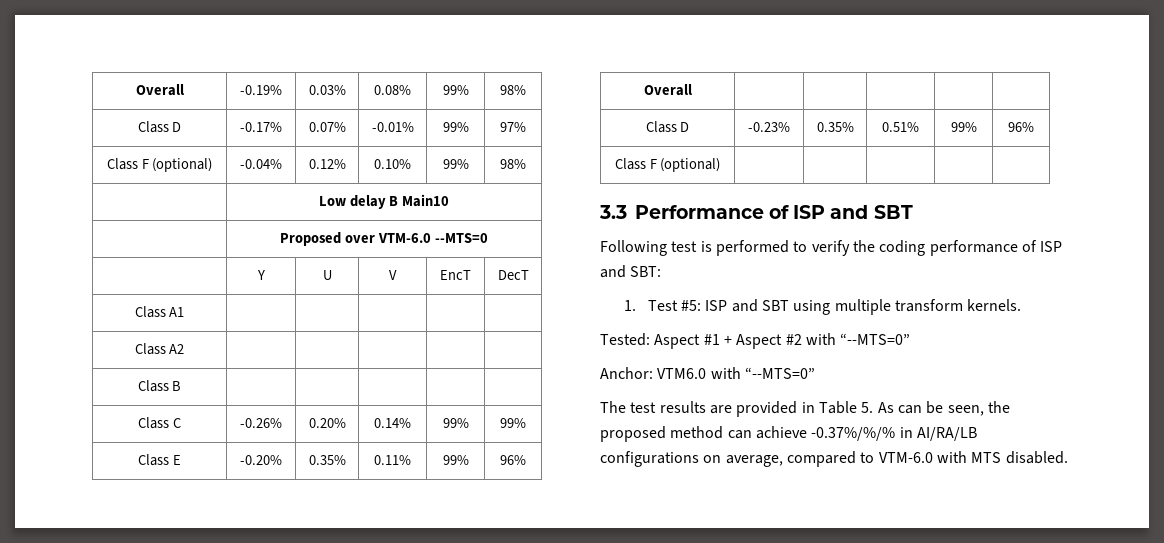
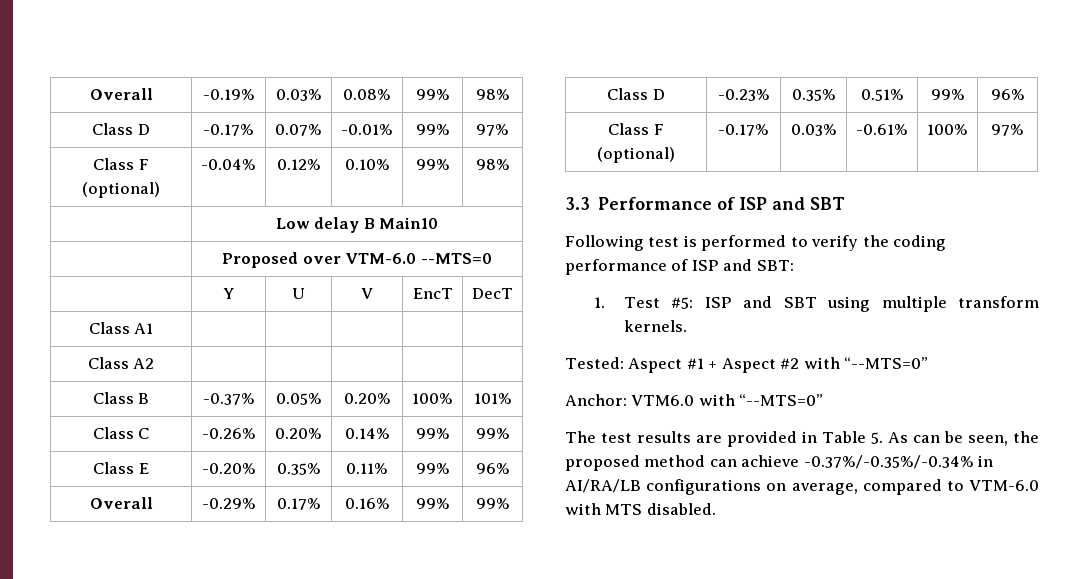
(182, 386) | | | | -> [202,393,255,405] [275,393,322,405] [343,393,391,404] [412,393,453,404] [473,393,512,404] -0.37% | 0.05% | 0.20% | 100% | 101%
(692, 90) | | | | -> [201,498,256,509] [276,498,321,510] [344,498,390,509] [415,498,450,509] [475,498,510,509] -0.29% | 0.17% | 0.16% | 99% | 99%
(721, 165) | | | | -> [718,124,769,136] [790,124,837,136] [856,124,908,135] [927,124,968,135] [991,124,1024,136] -0.17% | 0.03% | -0.61% | 100% | 97%
[811,427,896,441] -0.37%/%/% -> [803,455,974,469] -0.37%/-0.35%/-0.34%

